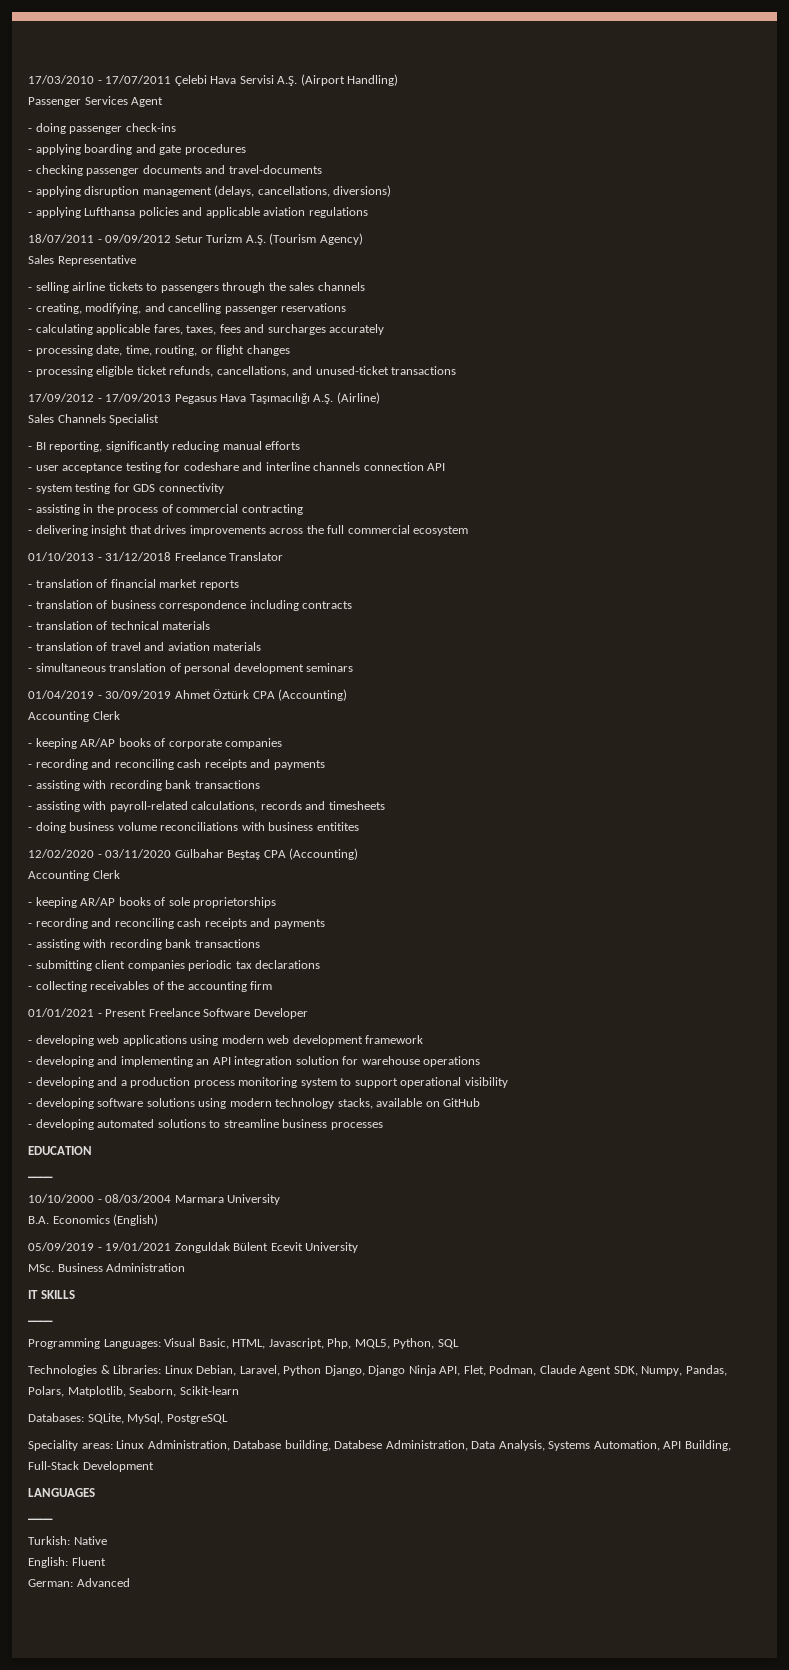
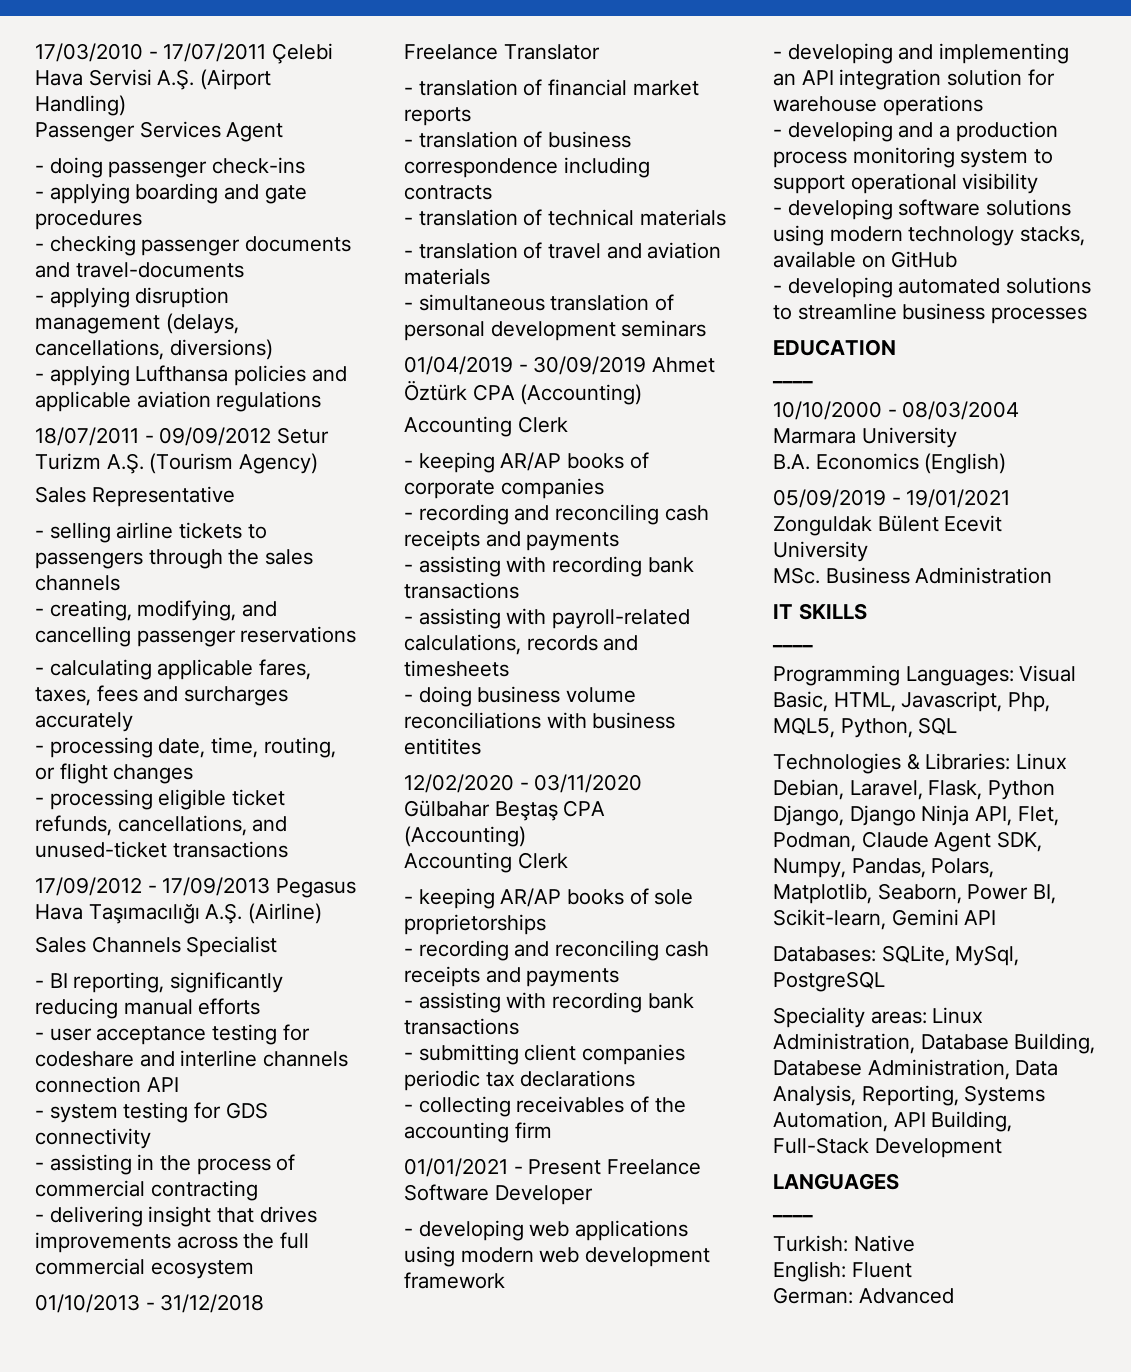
(280, 1370) none -> [928,780,983,800] Flask,
[179,1386,239,1395] Scikit-learn -> [967,884,1057,904] [773,909,997,930] Power BI, Scikit-learn, Gemini API
[284,1440,331,1451] building, -> [1014,1033,1096,1054] Building,
(545, 1445) none -> [861,1085,959,1106] Reporting,

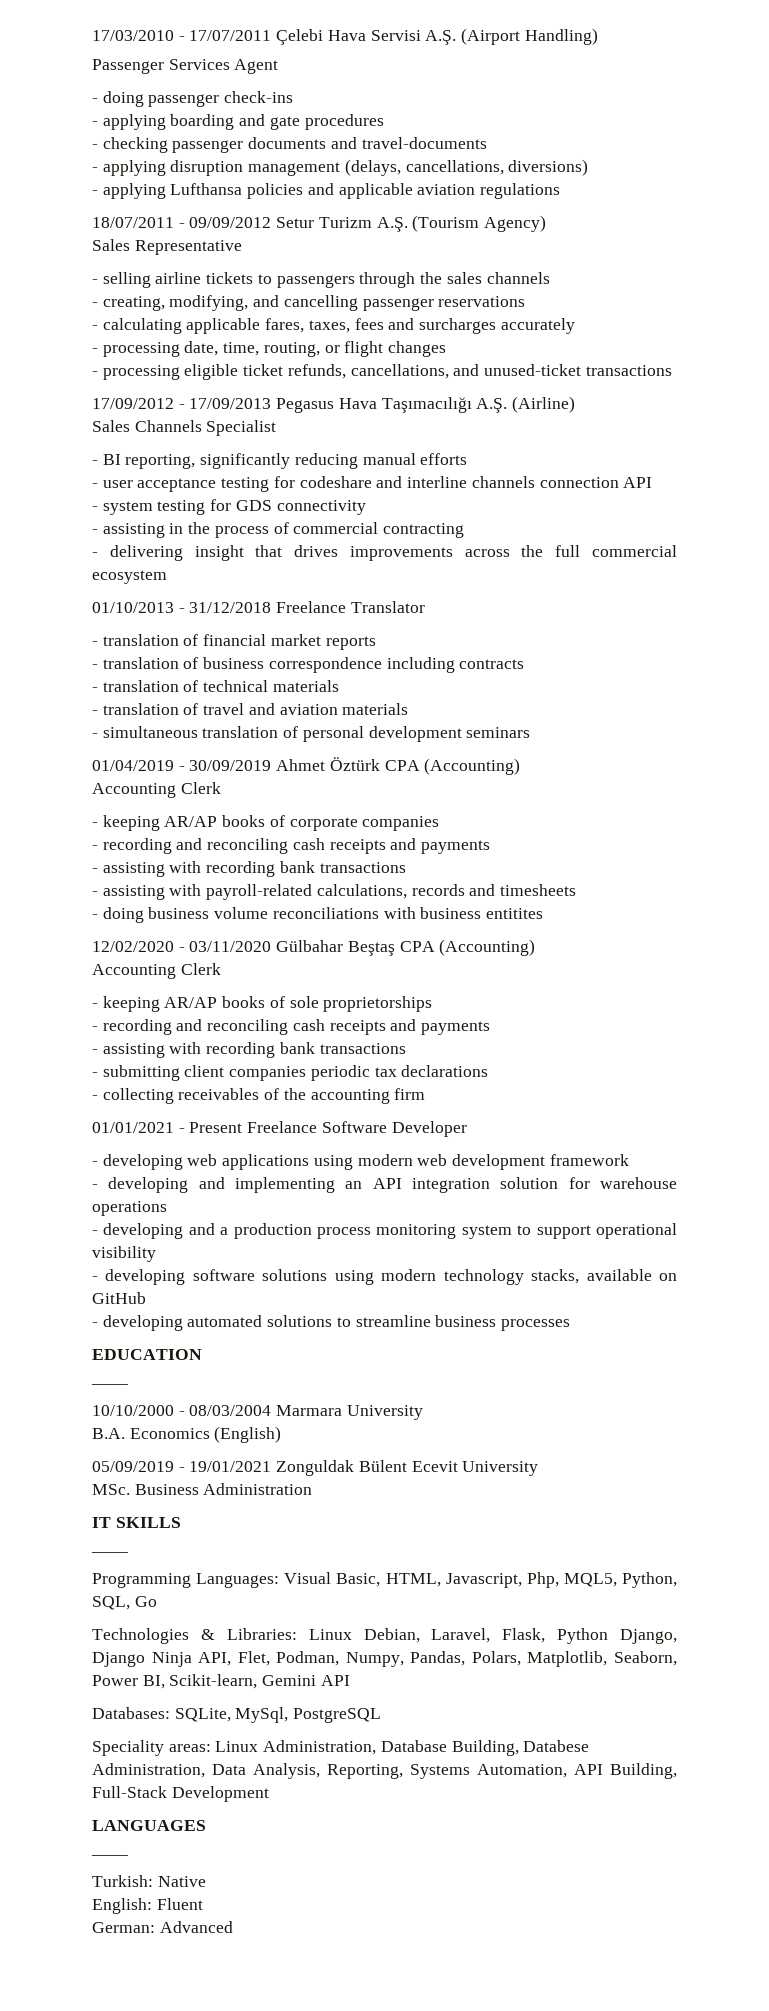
[918,717,958,735] SQL -> [92,1596,157,1610] SQL, Go
[861,831,1043,852] Claude Agent SDK, -> (340, 1658) none

